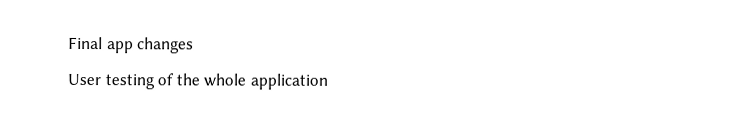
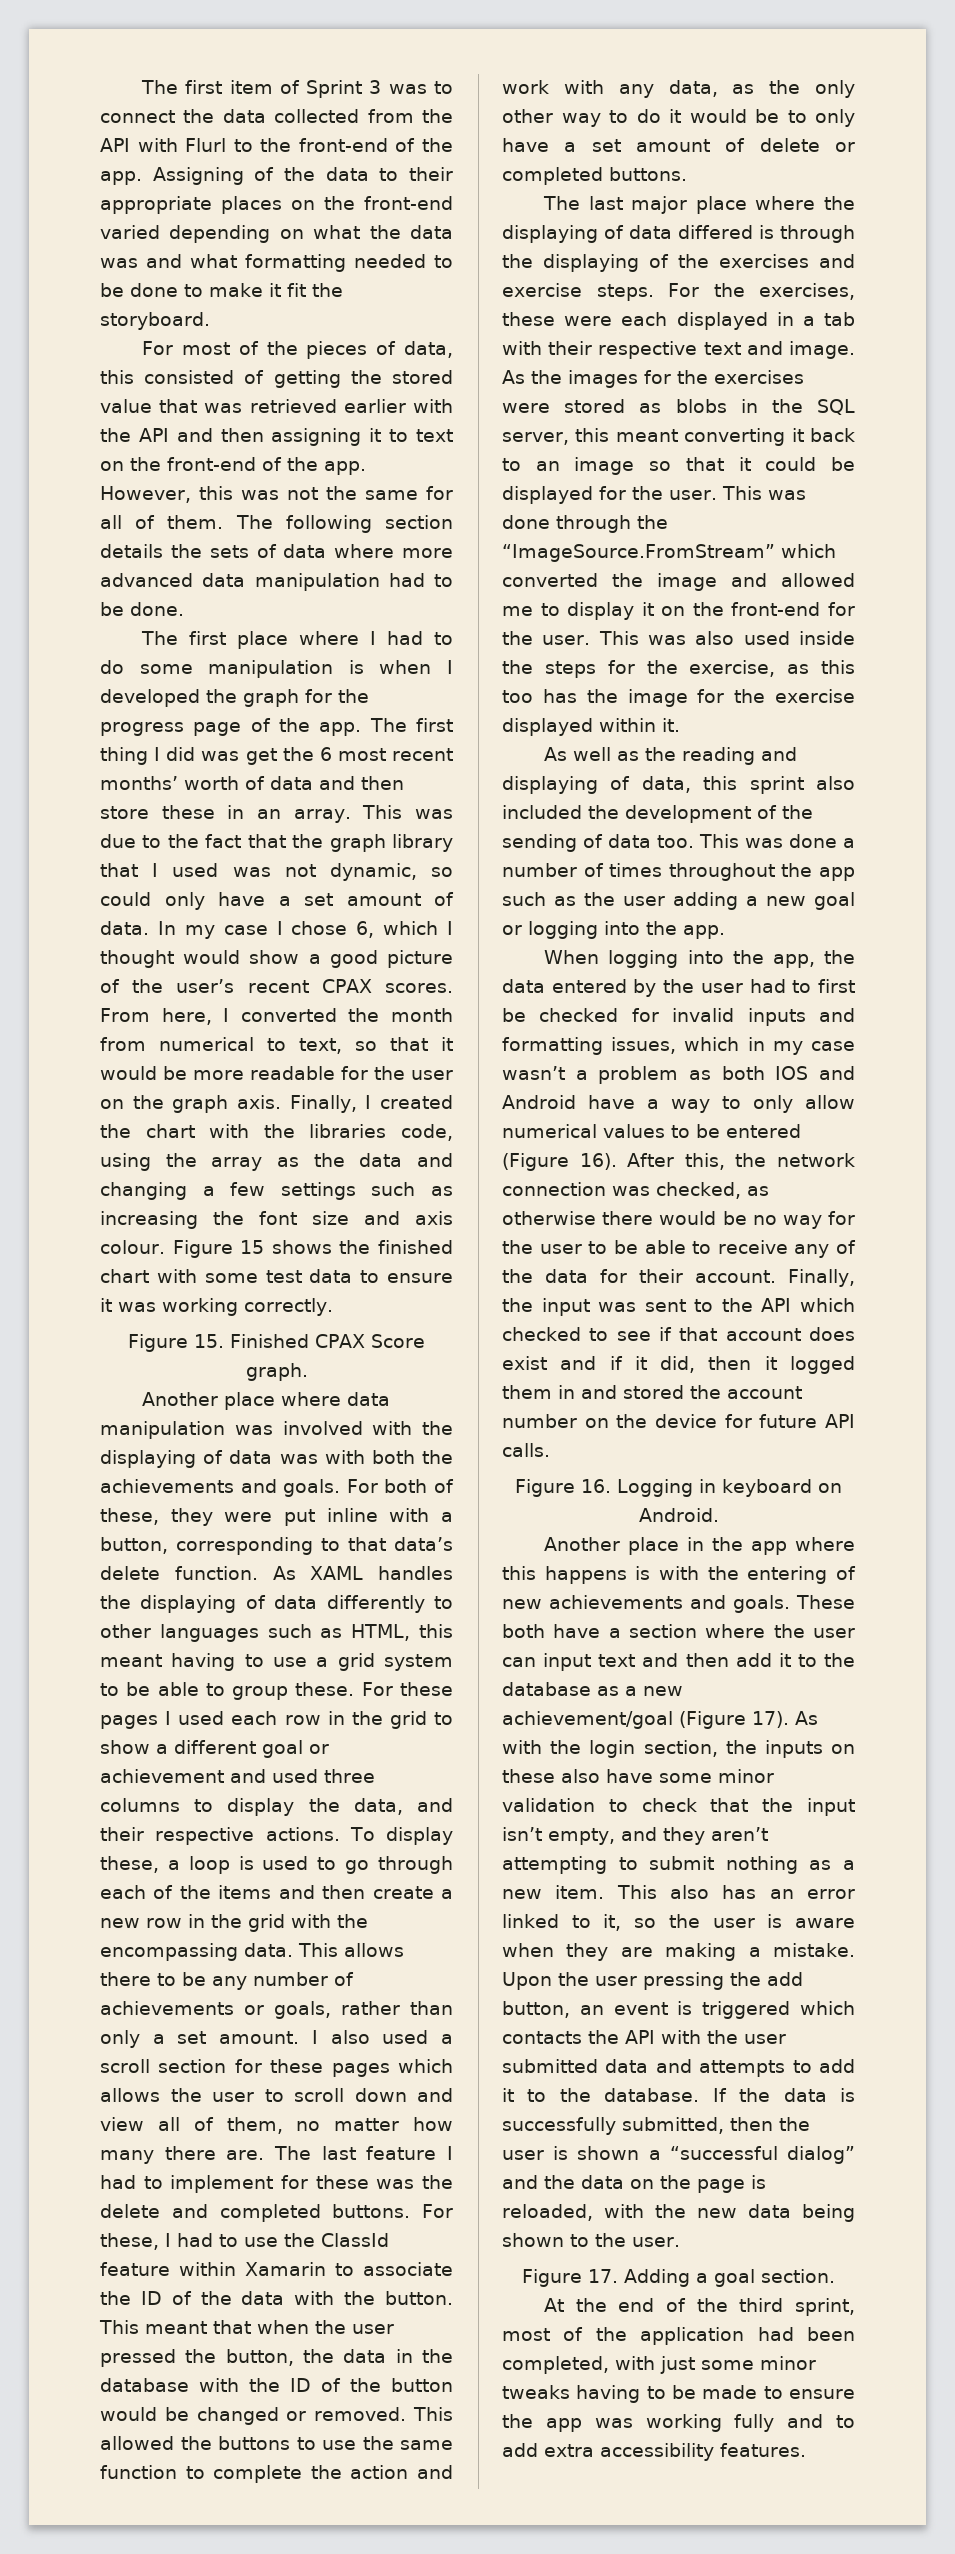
[68,36,195,54] [67,73,328,90] Final app changes // User testing of the whole application -> [141,80,453,98] [100,109,453,123] [100,138,453,152] [100,167,453,185] [100,196,453,214] [100,225,453,243] [100,254,453,272] [100,283,343,297] [100,312,210,330] [142,341,453,359] [100,370,453,388] [100,399,453,413] [100,428,453,446] [100,457,366,475] [100,486,453,503] [100,515,453,533] [100,544,453,558] [100,573,453,591] [100,602,184,616] [141,631,453,649] [100,660,453,678] [100,689,369,707] [100,718,453,736] [100,747,453,765] [100,776,404,790] [100,805,453,823] [100,834,453,852] [100,863,453,881] [100,892,454,910] [100,921,453,939] [100,950,453,968] [100,979,453,993] [100,1008,453,1025] [100,1037,453,1054] [100,1066,453,1080] [100,1095,453,1113] [100,1124,453,1141] [100,1153,453,1171] [100,1182,453,1200] [100,1211,453,1229] [100,1240,453,1258] [100,1269,453,1283] [100,1298,333,1316] [128,1334,425,1352] [245,1363,308,1381] [142,1392,391,1410] [100,1421,453,1439] [100,1450,453,1468] [100,1479,454,1497] [100,1508,453,1526] [100,1537,453,1555] [100,1566,453,1580] [100,1595,453,1613] [100,1624,454,1642] [100,1653,453,1671] [100,1682,453,1700] [100,1711,453,1729] [100,1740,329,1758] [100,1769,375,1783] [100,1798,453,1816] [100,1827,453,1845] [100,1856,453,1874] [100,1885,453,1899] [100,1914,368,1932] [100,1943,404,1961] [100,1972,354,1990] [100,2001,453,2019] [100,2030,454,2048] [100,2059,453,2077] [100,2088,453,2102] [100,2117,453,2134] [100,2146,453,2164] [100,2175,453,2193] [100,2204,454,2222] [100,2233,389,2250] [100,2262,453,2276] [100,2291,453,2305] [99,2320,394,2334] [100,2349,453,2367] [100,2378,453,2392] [100,2407,454,2425] [100,2436,453,2450] [100,2465,453,2483] [502,80,855,98] [502,109,855,127] [502,138,855,152] [502,167,687,185] [543,196,855,214] [502,225,855,243] [502,254,855,272] [502,283,855,301] [502,312,855,330] [502,341,855,359] [502,370,804,388] [502,399,855,415] [502,428,855,446] [502,457,855,475] [502,486,806,504] [502,515,668,533] [502,544,836,562] [502,573,855,591] [502,602,855,620] [502,631,855,645] [502,660,855,678] [502,689,855,707] [502,718,680,736] [544,747,798,765] [502,776,855,794] [502,805,813,823] [502,834,855,852] [502,863,855,881] [502,892,855,910] [502,921,725,939] [544,950,855,968] [502,979,855,997] [502,1008,855,1026] [502,1037,855,1055] [502,1066,855,1084] [502,1095,855,1113] [502,1124,801,1138] [502,1153,855,1171] [502,1182,769,1199] [502,1211,855,1229] [502,1240,856,1258] [502,1269,856,1287] [502,1298,855,1316] [502,1327,855,1341] [502,1356,855,1374] [502,1385,802,1399] [502,1414,855,1428] [502,1443,550,1457] [515,1479,842,1497] [638,1508,719,1522] [544,1537,855,1555] [502,1566,856,1584] [502,1595,855,1613] [502,1624,855,1638] [502,1653,855,1671] [502,1682,683,1696] [502,1711,818,1729] [502,1740,855,1758] [502,1769,774,1783] [502,1798,855,1816] [502,1827,768,1845] [502,1856,855,1874] [502,1885,855,1899] [502,1914,855,1931] [502,1943,856,1961] [502,1972,803,1990] [502,2001,855,2019] [502,2030,786,2044] [502,2059,855,2077] [502,2088,855,2102] [502,2117,810,2135] [502,2146,855,2164] [502,2175,766,2193] [502,2204,855,2222] [502,2233,680,2247] [522,2269,835,2287] [544,2298,855,2316] [502,2327,855,2345] [502,2356,816,2374] [502,2385,855,2403] [502,2414,855,2432] [502,2443,806,2461] The first item of Sprint 3 was to connect the data collected from the API with Flurl to the front-end of the app. Assigning of the data to their appropriate places on the front-end varied depending on what the data was and what formatting needed to be done to make it fit the storyboard. // For most of the pieces of data, this consisted of getting the stored value that was retrieved earlier with the API and then assigning it to text on the front-end of the app. However, this was not the same for all of them. The following section details the sets of data where more advanced data manipulation had to be done. // The first place where I had to do some manipulation is when I developed the graph for the progress page of the app. The first thing I did was get the 6 most recent months’ worth of data and then store these in an array. This was due to the fact that the graph library that I used was not dynamic, so could only have a set amount of data. In my case I chose 6, which I thought would show a good picture of the user’s recent CPAX scores. From here, I converted the month from numerical to text, so that it would be more readable for the user on the graph axis. Finally, I created the chart with the libraries code, using the array as the data and changing a few settings such as increasing the font size and axis colour. Figure 15 shows the finished chart with some test data to ensure it was working correctly. // Figure 15. Finished CPAX Score graph. // Another place where data manipulation was involved with the displaying of data was with both the achievements and goals. For both of these, they were put inline with a button, corresponding to that data’s delete function. As XAML handles the displaying of data differently to other languages such as HTML, this meant having to use a grid system to be able to group these. For these pages I used each row in the grid to show a different goal or achievement and used three columns to display the data, and their respective actions. To display these, a loop is used to go through each of the items and then create a new row in the grid with the encompassing data. This allows there to be any number of achievements or goals, rather than only a set amount. I also used a scroll section for these pages which allows the user to scroll down and view all of them, no matter how many there are. The last feature I had to implement for these was the delete and completed buttons. For these, I had to use the ClassId feature within Xamarin to associate the ID of the data with the button. This meant that when the user pressed the button, the data in the database with the ID of the button would be changed or removed. This allowed the buttons to use the same function to complete the action and work with any data, as the only other way to do it would be to only have a set amount of delete or completed buttons. // The last major place where the displaying of data differed is through the displaying of the exercises and exercise steps. For the exercises, these were each displayed in a tab with their respective text and image. As the images for the exercises were stored as blobs in the SQL server, this meant converting it back to an image so that it could be displayed for the user. This was done through the “ImageSource.FromStream” which converted the image and allowed me to display it on the front-end for the user. This was also used inside the steps for the exercise, as this too has the image for the exercise displayed within it. // As well as the reading and displaying of data, this sprint also included the development of the sending of data too. This was done a number of times throughout the app such as the user adding a new goal or logging into the app. // When logging into the app, the data entered by the user had to first be checked for invalid inputs and formatting issues, which in my case wasn’t a problem as both IOS and Android have a way to only allow numerical values to be entered (Figure 16). After this, the network connection was checked, as otherwise there would be no way for the user to be able to receive any of the data for their account. Finally, the input was sent to the API which checked to see if that account does exist and if it did, then it logged them in and stored the account number on the device for future API calls. // Figure 16. Logging in keyboard on Android. // Another place in the app where this happens is with the entering of new achievements and goals. These both have a section where the user can input text and then add it to the database as a new achievement/goal (Figure 17). As with the login section, the inputs on these also have some minor validation to check that the input isn’t empty, and they aren’t attempting to submit nothing as a new item. This also has an error linked to it, so the user is aware when they are making a mistake. Upon the user pressing the add button, an event is triggered which contacts the API with the user submitted data and attempts to add it to the database. If the data is successfully submitted, then the user is shown a “successful dialog” and the data on the page is reloaded, with the new data being shown to the user. // Figure 17. Adding a goal section. // At the end of the third sprint, most of the application had been completed, with just some minor tweaks having to be made to ensure the app was working fully and to add extra accessibility features.

